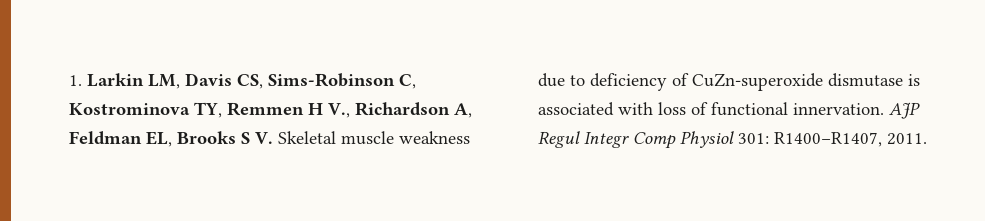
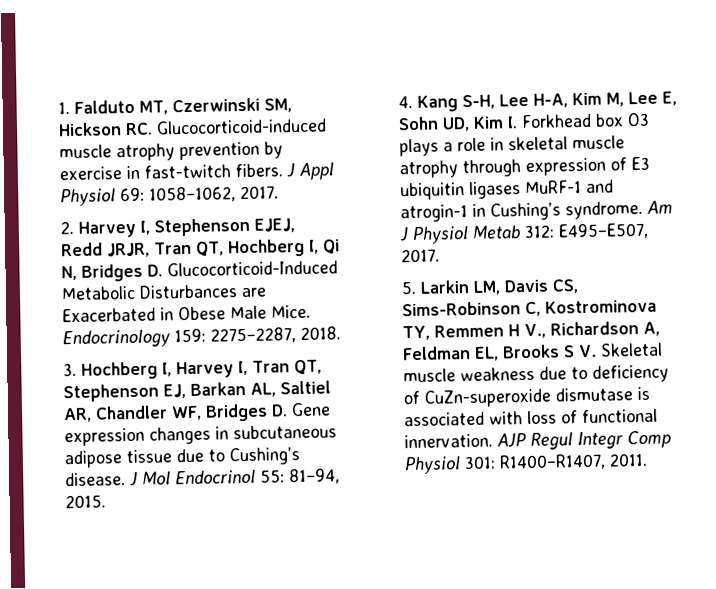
[69,75,83,86] 1. -> [57,97,292,115] [57,118,327,137] [58,141,283,162] [58,162,334,181] [59,185,279,207] [59,217,295,238] [60,238,340,258] [60,260,338,282] [60,284,267,301] [61,304,311,323] [61,326,341,349] [62,359,322,380] [62,380,331,403] [62,402,331,423] [63,424,337,447] [63,447,300,469] [64,468,340,487] [64,494,106,509] [397,91,677,112] [397,112,650,132] [398,135,625,157] [398,156,650,179] [399,179,614,201] [399,200,673,223] [398,222,649,245] [400,248,440,263] [400,280,416,295] 1. Falduto MT, Czerwinski SM, Hickson RC. Glucocorticoid-induced muscle atrophy prevention by exercise in fast-twitch fibers. J Appl Physiol 69: 1058–1062, 2017. // 2. Harvey I, Stephenson EJEJ, Redd JRJR, Tran QT, Hochberg I, Qi N, Bridges D. Glucocorticoid-Induced Metabolic Disturbances are Exacerbated in Obese Male Mice. Endocrinology 159: 2275–2287, 2018. // 3. Hochberg I, Harvey I, Tran QT, Stephenson EJ, Barkan AL, Saltiel AR, Chandler WF, Bridges D. Gene expression changes in subcutaneous adipose tissue due to Cushing’s disease. J Mol Endocrinol 55: 81–94, 2015. // 4. Kang S-H, Lee H-A, Kim M, Lee E, Sohn UD, Kim I. Forkhead box O3 plays a role in skeletal muscle atrophy through expression of E3 ubiquitin ligases MuRF-1 and atrogin-1 in Cushing’s syndrome. Am J Physiol Metab 312: E495–E507, 2017. // 5.

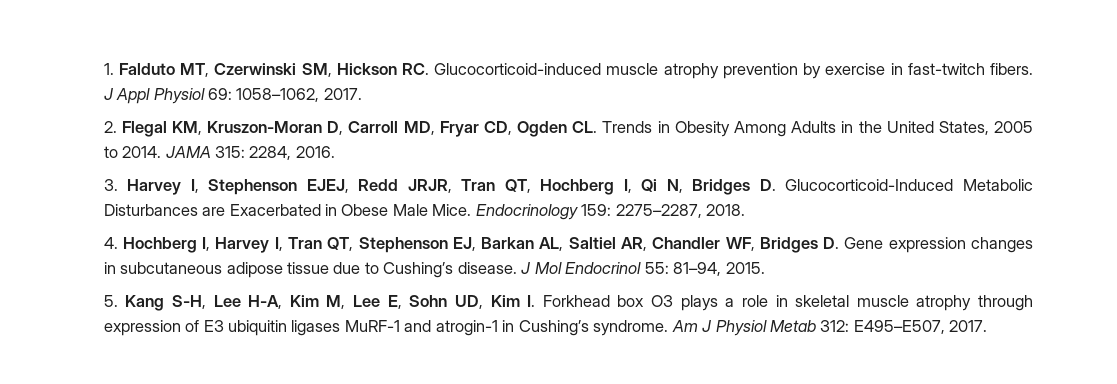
(74, 228) none -> [121,121,1034,137] [103,146,335,160] [103,179,118,191] Flegal KM, Kruszon-Moran D, Carroll MD, Fryar CD, Ogden CL. Trends in Obesity Among Adults in the United States, 2005 to 2014. JAMA 315: 2284, 2016. // 3.
[62,362,77,377] 3. -> [103,237,118,249] 4.
[397,96,413,109] 4. -> [103,295,118,307] 5.
[400,279,579,295] [401,299,657,317] [401,321,660,341] [401,342,663,361] [402,364,669,383] [402,386,650,408] [403,408,658,427] [403,430,671,450] [403,452,648,475] // 5. Larkin LM, Davis CS, Sims-Robinson C, Kostrominova TY, Remmen H V., Richardson A, Feldman EL, Brooks S V. Skeletal muscle weakness due to deficiency of CuZn-superoxide dismutase is associated with loss of functional innervation. AJP Regul Integr Comp Physiol 301: R1400–R1407, 2011. -> (988, 326) none

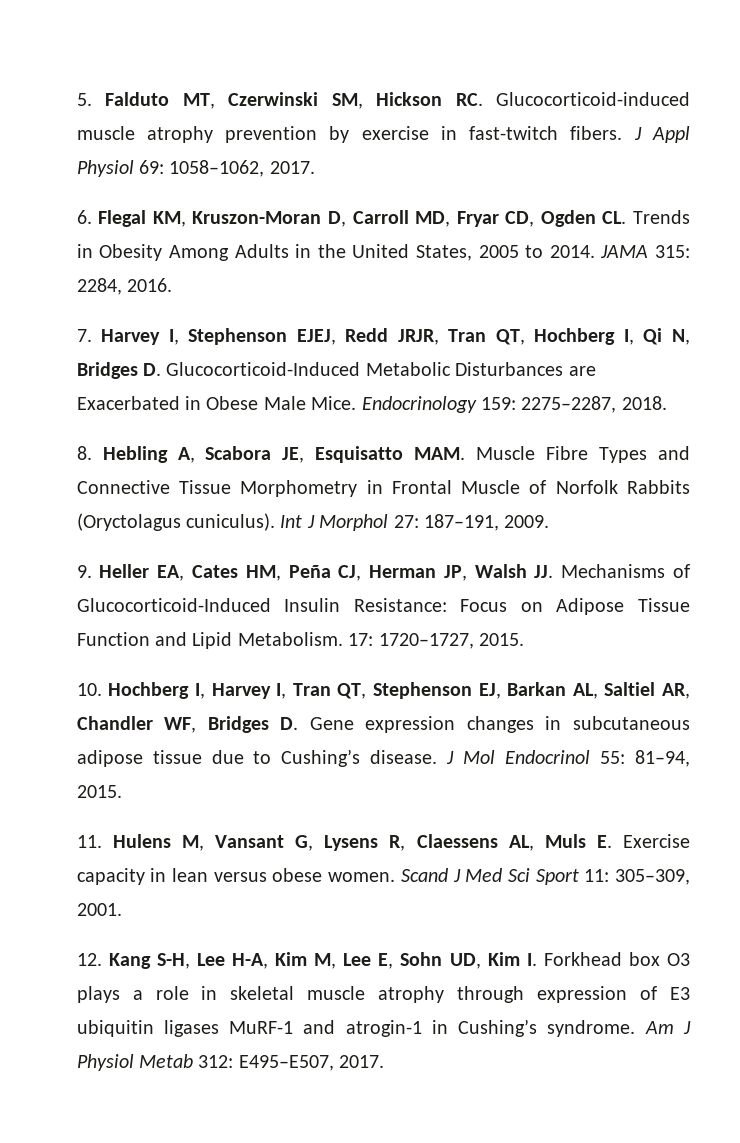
[103,63,114,75] 1. -> [76,93,92,106] 5.
[103,121,117,133] 2. -> [76,210,92,224] 6.
[103,179,118,191] 3. -> [76,329,92,342] 7.
[103,237,118,249] 4. -> [76,446,690,463] [76,480,690,497] [76,513,550,531] [76,564,690,581] [76,598,691,615] [76,632,525,649] [76,683,102,696] 8. Hebling A, Scabora JE, Esquisatto MAM. Muscle Fibre Types and Connective Tissue Morphometry in Frontal Muscle of Norfolk Rabbits (Oryctolagus cuniculus). Int J Morphol 27: 187–191, 2009. // 9. Heller EA, Cates HM, Peña CJ, Herman JP, Walsh JJ. Mechanisms of Glucocorticoid-Induced Insulin Resistance: Focus on Adipose Tissue Function and Lipid Metabolism. 17: 1720–1727, 2015. // 10.
[103,295,118,307] 5. -> [76,834,690,851] [76,868,691,885] [76,903,122,916] [76,953,102,966] 11. Hulens M, Vansant G, Lysens R, Claessens AL, Muls E. Exercise capacity in lean versus obese women. Scand J Med Sci Sport 11: 305–309, 2001. // 12.

